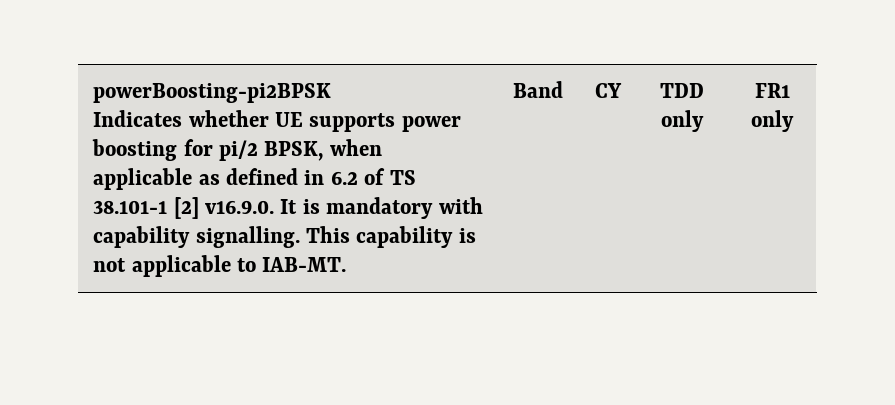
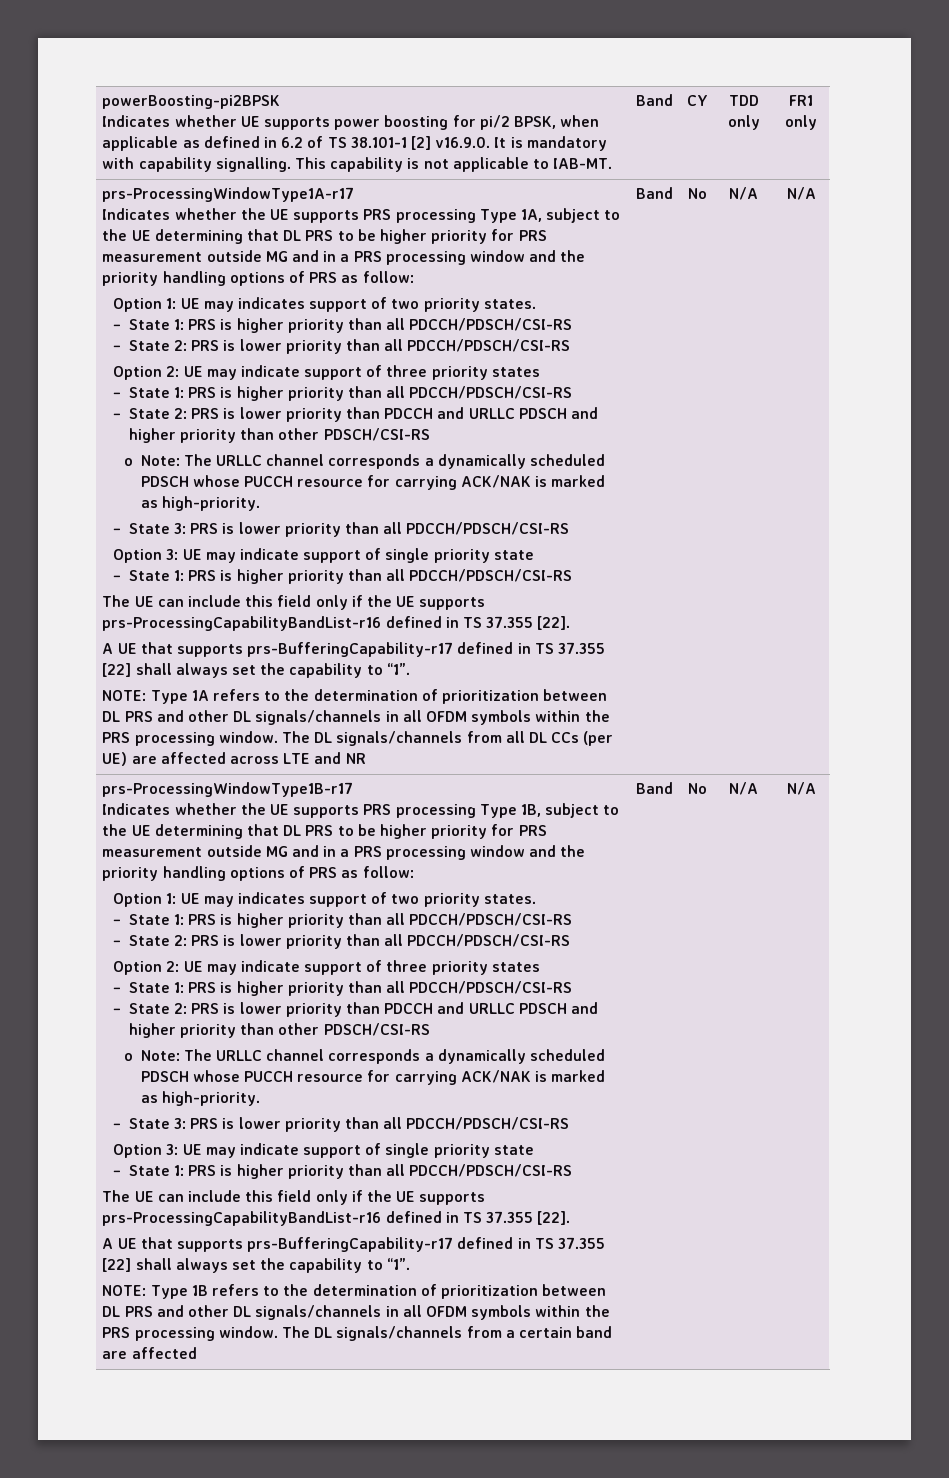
(794, 121) none -> [102,187,355,202] [102,208,621,223] [102,229,547,244] [102,250,586,265] [102,271,414,286] [113,297,536,312] [113,318,573,333] [113,339,571,354] [113,365,540,380] [113,386,573,401] [113,407,598,422] [128,428,430,443] [123,454,605,469] [140,475,606,490] [140,496,260,511] [113,522,570,537] [113,548,534,563] [113,569,573,584] [102,595,486,610] [102,616,571,631] [102,642,605,657] [102,663,410,678] [102,689,608,704] [102,710,610,725] [102,731,614,746] [102,752,366,766] [635,187,673,199] [687,188,707,199] [729,187,758,200] [786,187,816,200] [102,782,354,797] [102,803,620,818] [102,824,547,839] [102,845,586,860] [102,866,414,881] [113,892,536,907] [113,913,573,928] [113,934,571,949] [113,960,540,975] [113,981,573,996] [113,1002,598,1017] [128,1023,430,1038] [123,1049,605,1064] [140,1070,606,1085] [140,1091,260,1106] [113,1117,570,1132] [113,1143,534,1158] [113,1164,573,1179] [102,1190,486,1205] [102,1211,571,1226] [102,1237,605,1252] [102,1258,410,1273] [102,1284,607,1299] [102,1305,610,1320] [102,1326,613,1341] [102,1347,197,1359] [635,782,673,794] [687,783,707,794] [729,782,758,795] [786,782,816,795] // prs-ProcessingWindowType1A-r17 // Indicates whether the UE supports PRS processing Type 1A, subject to the UE determining that DL PRS to be higher priority for PRS measurement outside MG and in a PRS processing window and the priority handling options of PRS as follow: // Option 1: UE may indicates support of two priority states. // − State 1: PRS is higher priority than all PDCCH/PDSCH/CSI-RS // − State 2: PRS is lower priority than all PDCCH/PDSCH/CSI-RS // Option 2: UE may indicate support of three priority states // − State 1: PRS is higher priority than all PDCCH/PDSCH/CSI-RS // − State 2: PRS is lower priority than PDCCH and URLLC PDSCH and higher priority than other PDSCH/CSI-RS // o Note: The URLLC channel corresponds a dynamically scheduled PDSCH whose PUCCH resource for carrying ACK/NAK is marked as high-priority. // − State 3: PRS is lower priority than all PDCCH/PDSCH/CSI-RS // Option 3: UE may indicate support of single priority state // − State 1: PRS is higher priority than all PDCCH/PDSCH/CSI-RS // The UE can include this field only if the UE supports prs-ProcessingCapabilityBandList-r16 defined in TS 37.355 [22]. // A UE that supports prs-BufferingCapability-r17 defined in TS 37.355 [22] shall always set the capability to “1”. // NOTE: Type 1A refers to the determination of prioritization between DL PRS and other DL signals/channels in all OFDM symbols within the PRS processing window. The DL signals/channels from all DL CCs (per UE) are affected across LTE and NR | Band | No | N/A | N/A // prs-ProcessingWindowType1B-r17 // Indicates whether the UE supports PRS processing Type 1B, subject to the UE determining that DL PRS to be higher priority for PRS measurement outside MG and in a PRS processing window and the priority handling options of PRS as follow: // Option 1: UE may indicates support of two priority states. // − State 1: PRS is higher priority than all PDCCH/PDSCH/CSI-RS // − State 2: PRS is lower priority than all PDCCH/PDSCH/CSI-RS // Option 2: UE may indicate support of three priority states // − State 1: PRS is higher priority than all PDCCH/PDSCH/CSI-RS // − State 2: PRS is lower priority than PDCCH and URLLC PDSCH and higher priority than other PDSCH/CSI-RS // o Note: The URLLC channel corresponds a dynamically scheduled PDSCH whose PUCCH resource for carrying ACK/NAK is marked as high-priority. // − State 3: PRS is lower priority than all PDCCH/PDSCH/CSI-RS // Option 3: UE may indicate support of single priority state // − State 1: PRS is higher priority than all PDCCH/PDSCH/CSI-RS // The UE can include this field only if the UE supports prs-ProcessingCapabilityBandList-r16 defined in TS 37.355 [22]. // A UE that supports prs-BufferingCapability-r17 defined in TS 37.355 [22] shall always set the capability to “1”. // NOTE: Type 1B refers to the determination of prioritization between DL PRS and other DL signals/channels in all OFDM symbols within the PRS processing window. The DL signals/channels from a certain band are affected | Band | No | N/A | N/A

